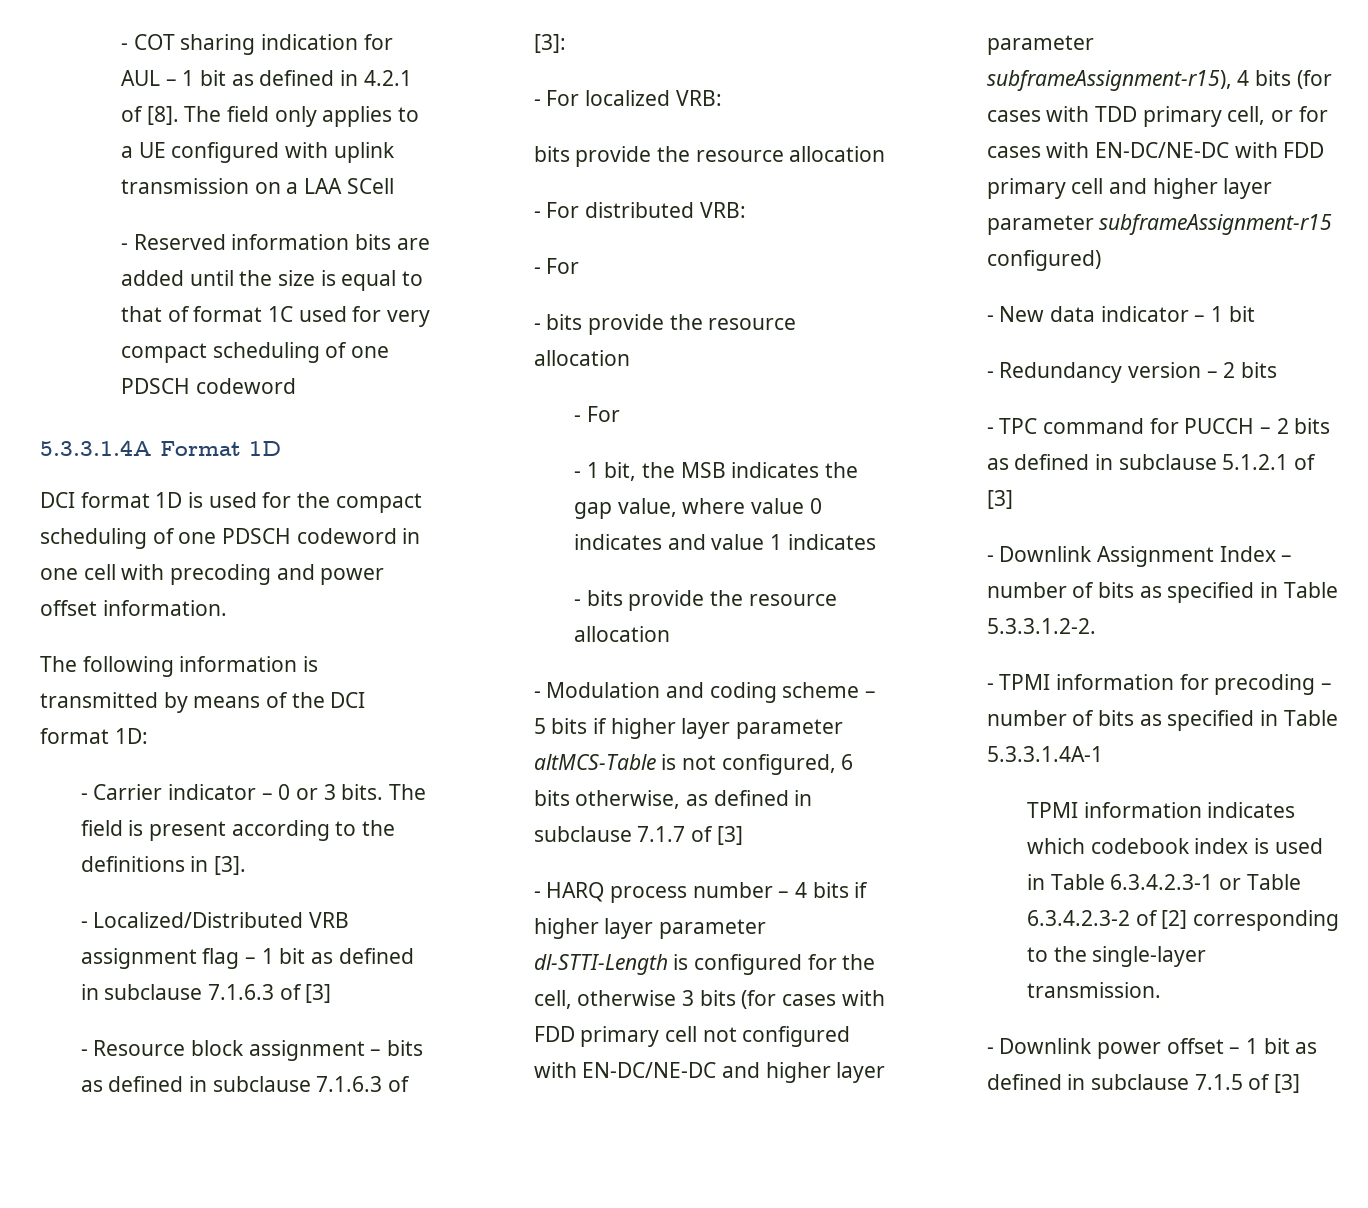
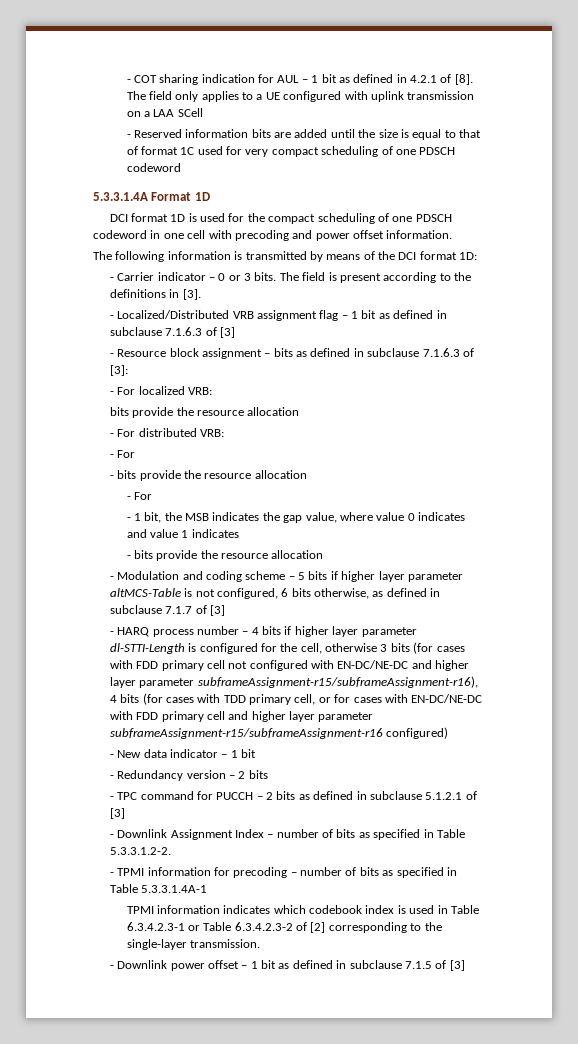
[986,70,1232,91] subframeAssignment-r15), -> [197,676,478,688] subframeAssignment-r15/subframeAssignment-r16),
[1099,214,1333,235] subframeAssignment-r15 -> [109,728,383,739] subframeAssignment-r15/subframeAssignment-r16

